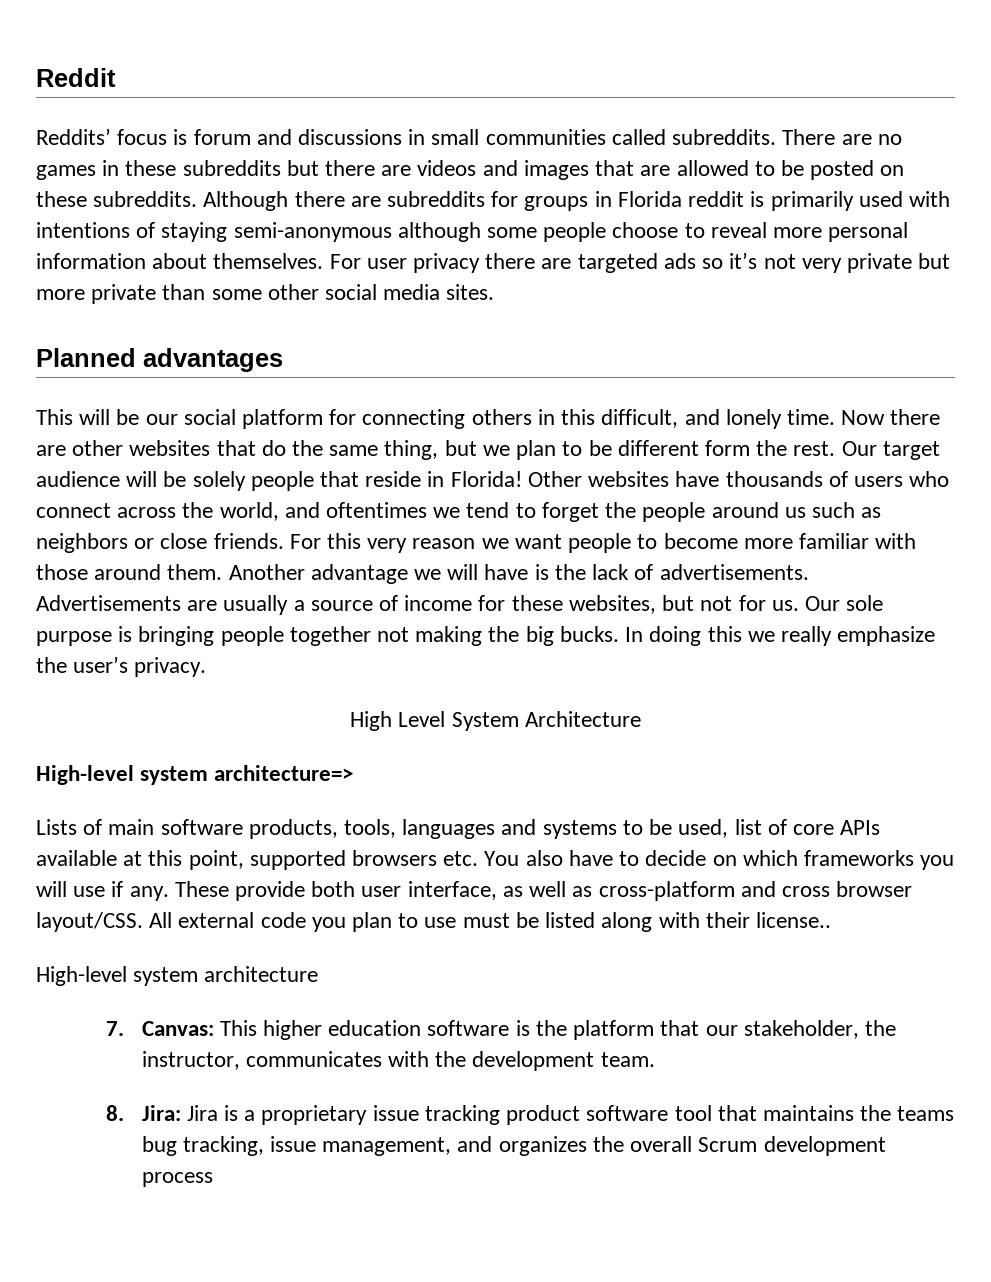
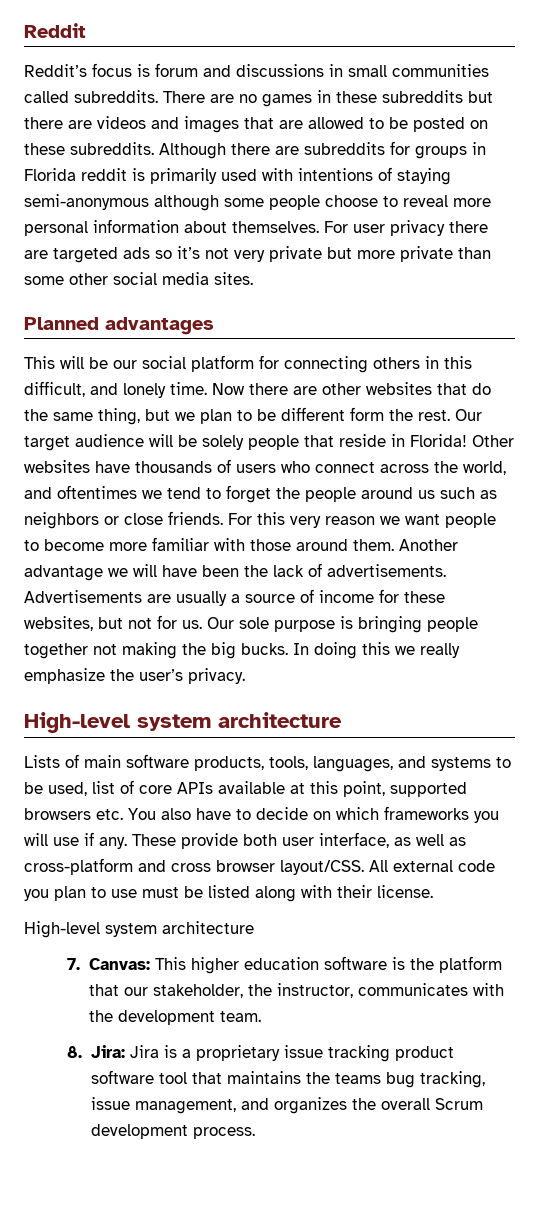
[36,128,111,145] Reddits’ -> [24,64,87,77] Reddit’s
[534,564,549,580] is -> [202,565,239,577] been
[350,711,641,731] [36,765,354,785] // High Level System Architecture // High-level system architecture=> -> [24,712,342,733] // High-level system architecture
[402,819,496,839] languages -> [313,756,393,772] languages,
[755,912,831,928] license.. -> [377,885,433,898] license.
[141,1172,213,1187] process -> [192,1127,255,1139] process.

